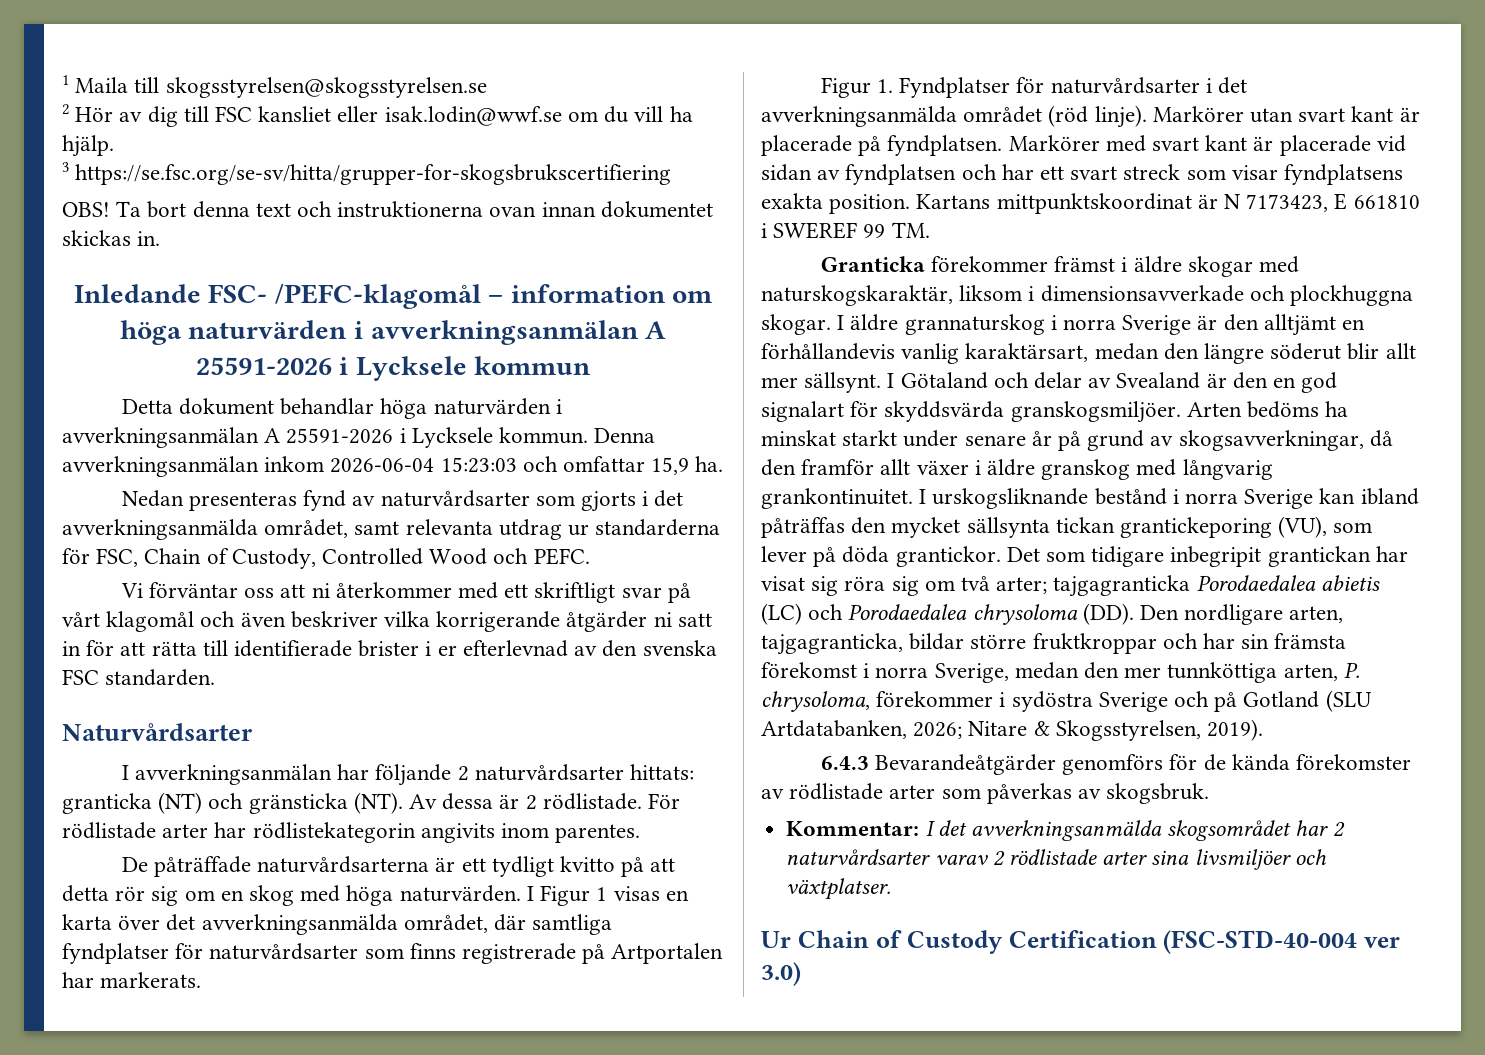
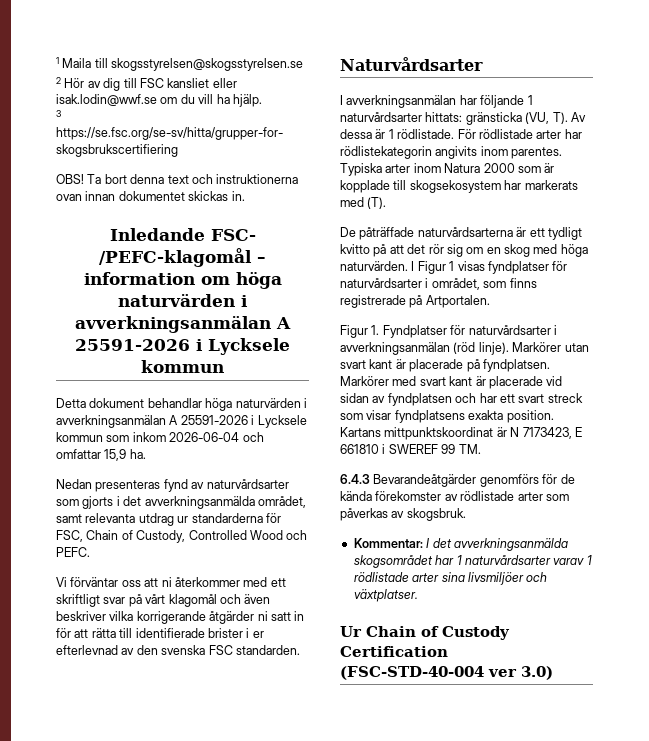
[499,427,656,444] [62,456,259,477] kommun. Denna avverkningsanmälan -> [56,432,130,442] kommun som
[440,457,517,473] 15:23:03 -> (240, 437) none
[457,766,469,781] 2 -> [527,95,533,105] 1
[62,792,403,814] granticka (NT) och gränsticka (NT). -> [465,112,568,125] gränsticka (VU, T).
[525,795,537,810] 2 -> [388,129,394,139] 1
(641, 833) none -> [340,163,555,176] [340,180,578,193] [340,197,387,209] Typiska arter inom Natura 2000 som är kopplade till skogsekosystem har markerats med (T).
[62,885,109,902] detta -> [407,244,426,254] det
[665,890,689,901] [62,914,613,935] en karta över det avverkningsanmälda området, där samtliga -> (485, 266) none
(359, 951) none -> [425,278,480,290] i området,
[611,943,724,964] [62,972,202,988] Artportalen har markerats. -> [425,295,490,308] Artportalen.
[1218,77,1248,94] [761,106,1043,127] det avverkningsanmälda området -> [340,342,450,355] avverkningsanmälan
[820,256,1300,277] [761,285,1414,306] [761,314,1366,336] [761,343,1416,364] [761,372,1338,393] [761,401,1349,423] [761,430,1393,451] [761,459,1273,480] [761,488,1419,509] [761,516,1373,538] [761,546,1408,567] [761,575,1380,597] [761,603,1344,625] [761,633,1347,655] [761,662,1360,683] [761,690,1372,712] [761,719,1264,741] // Granticka förekommer främst i äldre skogar med naturskogskaraktär, liksom i dimensionsavverkade och plockhuggna skogar. I äldre grannaturskog i norra Sverige är den alltjämt en förhållandevis vanlig karaktärsart, medan den längre söderut blir allt mer sällsynt. I Götaland och delar av Svealand är den en god signalart för skyddsvärda granskogsmiljöer. Arten bedöms ha minskat starkt under senare år på grund av skogsavverkningar, då den framför allt växer i äldre granskog med långvarig grankontinuitet. I urskogsliknande bestånd i norra Sverige kan ibland påträffas den mycket sällsynta tickan grantickeporing (VU), som lever på döda grantickor. Det som tidigare inbegripit grantickan har visat sig röra sig om två arter; tajgagranticka Porodaedalea abietis (LC) och Porodaedalea chrysoloma (DD). Den nordligare arten, tajgagranticka, bildar större fruktkroppar och har sin främsta förekomst i norra Sverige, medan den mer tunnköttiga arten, P. chrysoloma, förekommer i sydöstra Sverige och på Gotland (SLU Artdatabanken, 2026; Nitare & Skogsstyrelsen, 2019). -> (481, 449) none
[1332,822,1345,837] 2 -> [456,555,462,565] 1
[992,851,1005,866] 2 -> [586,555,592,565] 1

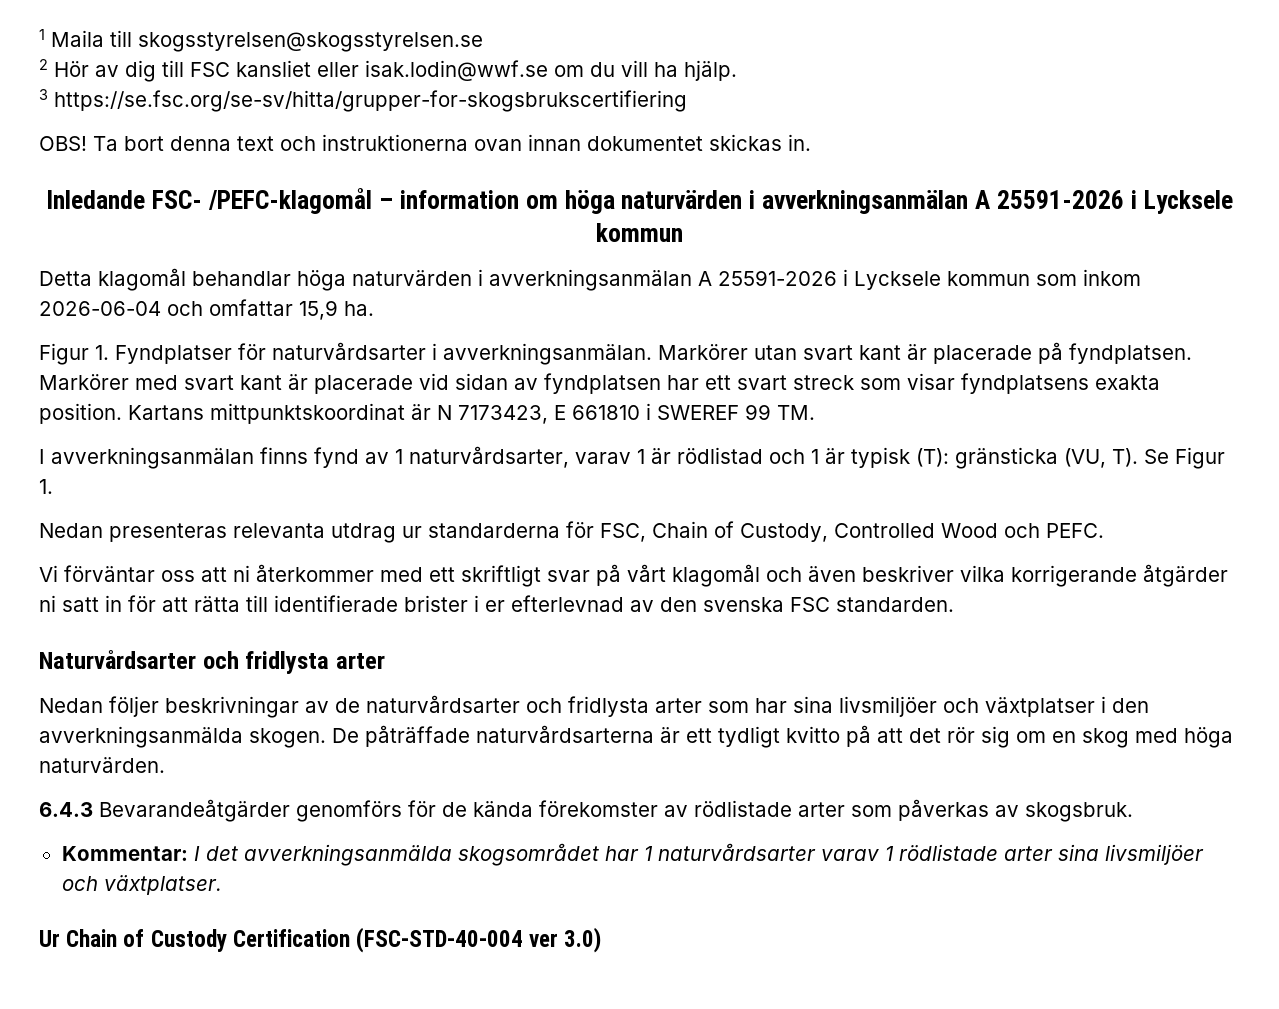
[89,398,145,408] dokument -> [98,268,186,291] klagomål
[56,479,289,492] [56,496,306,509] [56,514,82,523] Nedan presenteras fynd av naturvårdsarter som gjorts i det avverkningsanmälda området, samt -> [39,342,1192,365] [39,373,1160,394] [39,403,815,424] [39,446,1225,469] [39,479,53,494] [39,523,227,542] Figur 1. Fyndplatser för naturvårdsarter i avverkningsanmälan. Markörer utan svart kant är placerade på fyndplatsen. Markörer med svart kant är placerade vid sidan av fyndplatsen har ett svart streck som visar fyndplatsens exakta position. Kartans mittpunktskoordinat är N 7173423, E 661810 i SWEREF 99 TM. // I avverkningsanmälan finns fynd av 1 naturvårdsarter, varav 1 är rödlistad och 1 är typisk (T): gränsticka (VU, T). Se Figur 1. // Nedan presenteras
[340,95,533,108] [340,112,586,125] [340,129,582,139] [340,146,563,159] [340,163,555,176] [340,180,578,193] [340,197,387,209] // I avverkningsanmälan har följande 1 naturvårdsarter hittats: gränsticka (VU, T). Av dessa är 1 rödlistade. För rödlistade arter har rödlistekategorin angivits inom parentes. Typiska arter inom Natura 2000 som är kopplade till skogsekosystem har markerats med (T). // -> [202,651,385,674] [39,695,1149,718] [39,726,326,748] och fridlysta arter // Nedan följer beskrivningar av de naturvårdsarter och fridlysta arter som har sina livsmiljöer och växtplatser i den avverkningsanmälda skogen.
[411,261,568,274] [340,278,537,290] [340,295,490,308] [340,325,557,338] [340,342,589,355] [340,359,550,372] [340,376,563,389] [340,393,583,406] [340,410,554,423] [340,427,582,440] [340,444,481,454] I Figur 1 visas fyndplatser för naturvårdsarter i området, som finns registrerade på Artportalen. // Figur 1. Fyndplatser för naturvårdsarter i avverkningsanmälan (röd linje). Markörer utan svart kant är placerade på fyndplatsen. Markörer med svart kant är placerade vid sidan av fyndplatsen och har ett svart streck som visar fyndplatsens exakta position. Kartans mittpunktskoordinat är N 7173423, E 661810 i SWEREF 99 TM. -> (165, 765) none

